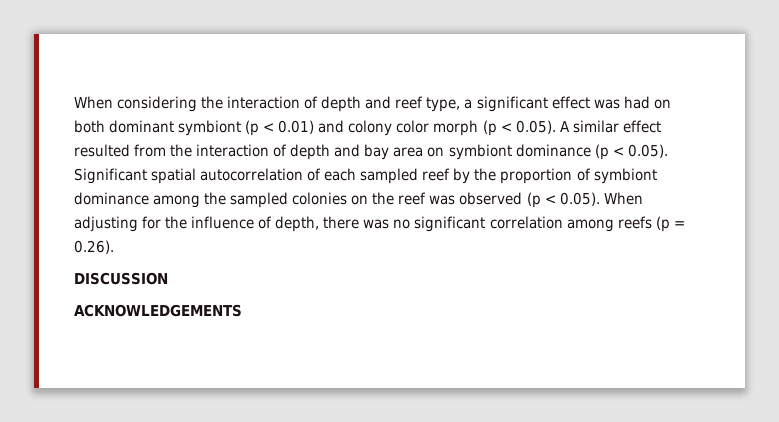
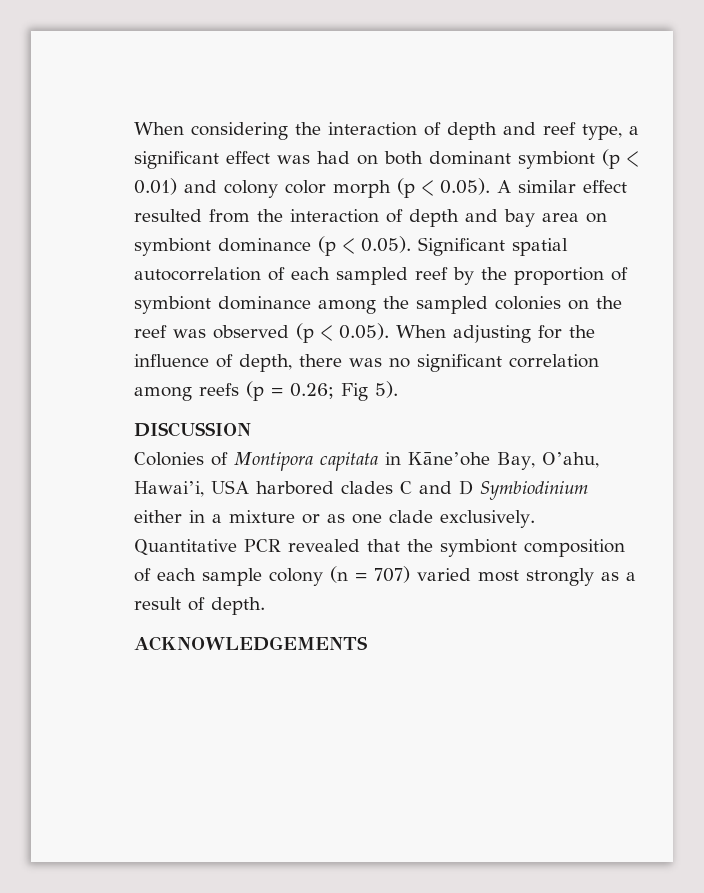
[74,240,114,254] [74,272,168,285] 0.26). // DISCUSSION -> [290,381,398,401] [134,422,251,437] [134,452,599,471] [134,480,588,500] [134,510,535,528] [134,539,625,557] [134,566,636,586] [134,597,265,615] 0.26; Fig 5). // DISCUSSION // Colonies of Montipora capitata in Kāne’ohe Bay, O’ahu, Hawai’i, USA harbored clades C and D Symbiodinium either in a mixture or as one clade exclusively. Quantitative PCR revealed that the symbiont composition of each sample colony (n = 707) varied most strongly as a result of depth.

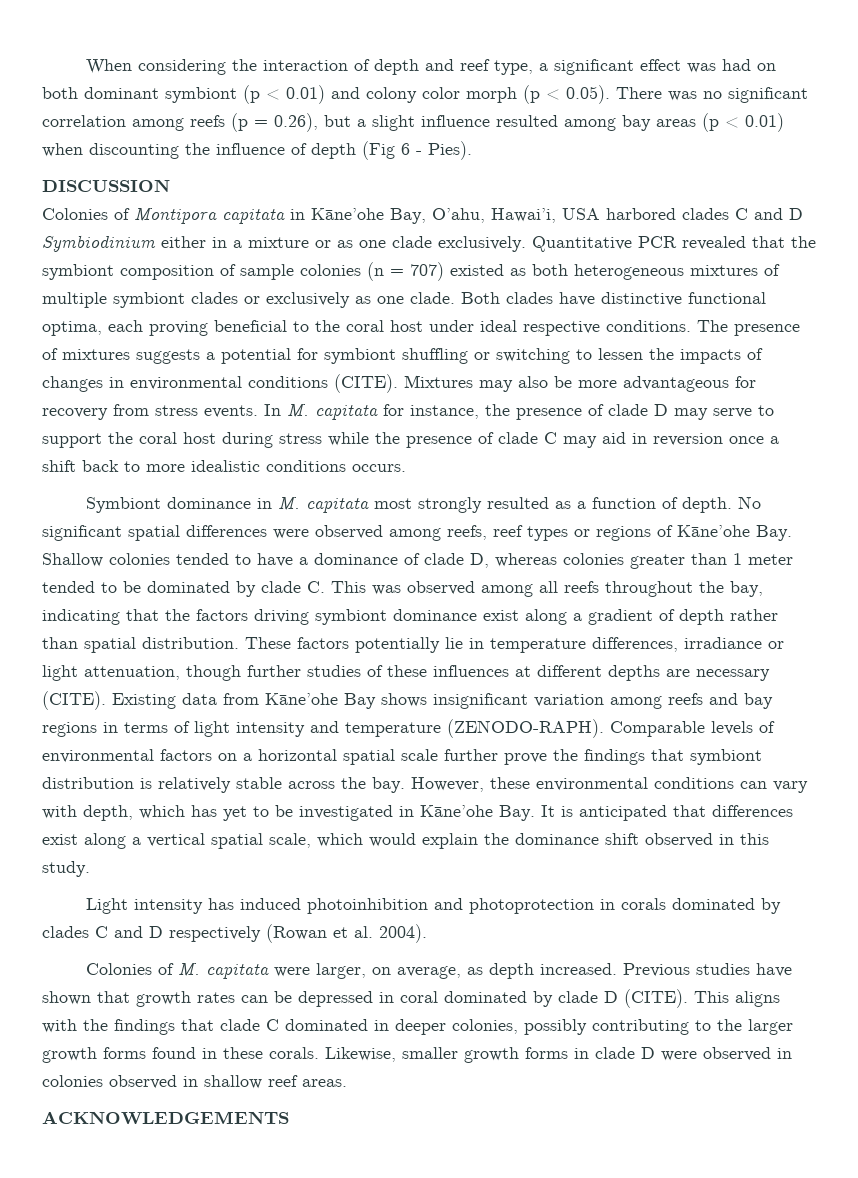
[497,180,627,193] [134,209,607,227] [134,236,568,256] [134,267,628,285] [134,296,622,314] [134,323,595,343] [134,354,342,372] A similar effect resulted from the interaction of depth and bay area on symbiont dominance (p < 0.05). Significant spatial autocorrelation of each sampled reef by the proportion of symbiont dominance among the sampled colonies on the reef was observed (p < 0.05). When adjusting for the influence of depth, there -> [616,87,662,99] There
[290,381,398,401] 0.26; Fig 5). -> [274,113,784,132] [42,141,472,160] 0.26), but a slight influence resulted among bay areas (p < 0.01) when discounting the influence of depth (Fig 6 - Pies).
[157,566,471,586] each sample colony (n = 707) varied -> [240,262,780,281] [42,292,766,308] [42,320,800,336] [42,348,763,364] [42,374,756,393] [42,403,774,420] [42,432,779,448] [42,460,406,472] [85,496,369,513] sample colonies (n = 707) existed as both heterogeneous mixtures of multiple symbiont clades or exclusively as one clade. Both clades have distinctive functional optima, each proving beneficial to the coral host under ideal respective conditions. The presence of mixtures suggests a potential for symbiont shuffling or switching to lessen the impacts of changes in environmental conditions (CITE). Mixtures may also be more advantageous for recovery from stress events. In M. capitata for instance, the presence of clade D may serve to support the coral host during stress while the presence of clade C may aid in reversion once a shift back to more idealistic conditions occurs. // Symbiont dominance in M. capitata
(594, 577) none -> [486,497,549,509] resulted
[134,597,181,610] result -> [591,497,656,509] function
(265, 606) none -> [737,496,761,509] [42,525,792,541] [42,553,793,569] [42,581,763,597] [42,609,778,625] [42,637,784,653] [42,665,770,681] [42,691,773,710] [42,719,775,738] [42,749,762,765] [42,777,808,793] [42,805,793,821] [42,833,769,849] [42,861,90,877] [85,898,781,914] [42,924,427,943] [85,962,792,979] [42,989,780,1008] [42,1019,793,1035] [42,1047,792,1063] [42,1075,347,1089] No significant spatial differences were observed among reefs, reef types or regions of Kāne’ohe Bay. Shallow colonies tended to have a dominance of clade D, whereas colonies greater than 1 meter tended to be dominated by clade C. This was observed among all reefs throughout the bay, indicating that the factors driving symbiont dominance exist along a gradient of depth rather than spatial distribution. These factors potentially lie in temperature differences, irradiance or light attenuation, though further studies of these influences at different depths are necessary (CITE). Existing data from Kāne’ohe Bay shows insignificant variation among reefs and bay regions in terms of light intensity and temperature (ZENODO-RAPH). Comparable levels of environmental factors on a horizontal spatial scale further prove the findings that symbiont distribution is relatively stable across the bay. However, these environmental conditions can vary with depth, which has yet to be investigated in Kāne’ohe Bay. It is anticipated that differences exist along a vertical spatial scale, which would explain the dominance shift observed in this study. // Light intensity has induced photoinhibition and photoprotection in corals dominated by clades C and D respectively (Rowan et al. 2004). // Colonies of M. capitata were larger, on average, as depth increased. Previous studies have shown that growth rates can be depressed in coral dominated by clade D (CITE). This aligns with the findings that clade C dominated in deeper colonies, possibly contributing to the larger growth forms found in these corals. Likewise, smaller growth forms in clade D were observed in colonies observed in shallow reef areas.

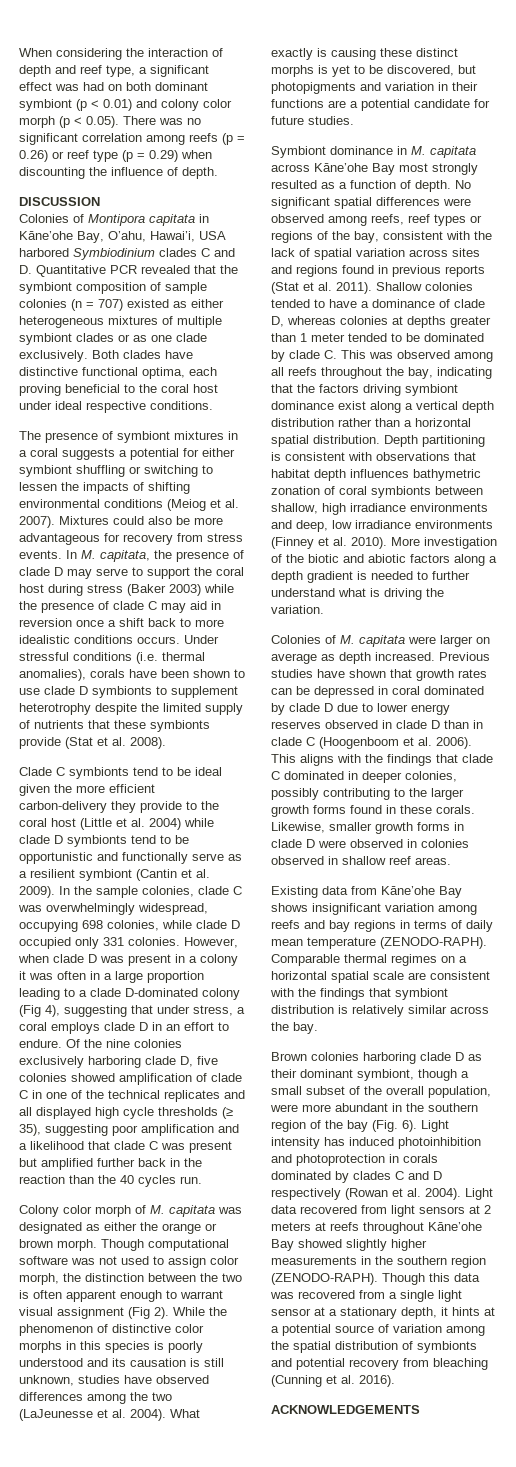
[274,113,784,132] 0.26), but a slight influence resulted among bay areas (p < 0.01) -> [19,150,178,162] 0.26) or reef type (p = 0.29)
[311,141,472,160] depth (Fig 6 - Pies). -> [182,167,218,179] depth.
[682,208,803,220] [42,235,526,252] clades C and D Symbiodinium either in a mixture or as one clade exclusively. -> [73,248,235,260] [19,265,32,274] Symbiodinium clades C and D.
[532,264,568,276] both -> [191,299,224,308] either
[266,292,455,308] exclusively as one clade. -> [133,333,207,342] [19,350,88,362] as one clade exclusively.
(691, 326) none -> (213, 405) //
[62,349,130,360] mixtures -> [117,431,238,443] [19,448,58,457] symbiont mixtures in a coral
(318, 354) none -> [202,448,235,457] either
[42,374,513,393] changes in environmental conditions (CITE). Mixtures may -> [148,482,190,494] [19,499,239,511] [19,516,144,528] shifting environmental conditions (Meiog et al. 2007). Mixtures could
[315,404,479,420] capitata for instance, -> [100,550,150,562] capitata,
(322, 438) none -> [127,584,201,596] (Baker 2003)
(406, 468) none -> [184,635,219,644] [19,652,205,664] [19,669,245,681] [19,686,238,698] [19,703,243,715] [19,720,210,732] [19,737,166,749] [19,767,222,779] [19,784,155,796] [19,801,219,813] [19,818,214,830] [19,835,189,847] [19,852,242,864] [19,869,210,881] [19,886,242,898] [18,903,208,915] [19,920,240,932] [19,937,238,949] [18,954,238,966] [19,971,204,983] [19,988,240,1000] [19,1005,245,1017] [19,1022,229,1034] [19,1039,182,1048] [19,1056,218,1068] [19,1073,242,1085] [19,1090,245,1102] [19,1107,233,1119] [19,1124,239,1136] [19,1141,232,1153] [19,1158,202,1170] [19,1175,202,1187] [19,1205,242,1217] [19,1222,217,1234] [19,1239,229,1251] [19,1256,239,1268] [19,1273,242,1285] [19,1290,223,1302] [19,1307,227,1319] [19,1324,204,1336] [19,1341,203,1353] [19,1358,224,1367] [19,1375,209,1386] [19,1392,172,1404] [19,1409,200,1421] [271,48,458,60] [271,65,476,77] [271,82,478,94] [271,99,490,111] [271,116,354,125] Under stressful conditions (i.e. thermal anomalies), corals have been shown to use clade D symbionts to supplement heterotrophy despite the limited supply of nutrients that these symbionts provide (Stat et al. 2008). // Clade C symbionts tend to be ideal given the more efficient carbon-delivery they provide to the coral host (Little et al. 2004) while clade D symbionts tend to be opportunistic and functionally serve as a resilient symbiont (Cantin et al. 2009). In the sample colonies, clade C was overwhelmingly widespread, occupying 698 colonies, while clade D occupied only 331 colonies. However, when clade D was present in a colony it was often in a large proportion leading to a clade D-dominated colony (Fig 4), suggesting that under stress, a coral employs clade D in an effort to endure. Of the nine colonies exclusively harboring clade D, five colonies showed amplification of clade C in one of the technical replicates and all displayed high cycle thresholds (≥ 35), suggesting poor amplification and a likelihood that clade C was present but amplified further back in the reaction than the 40 cycles run. // Colony color morph of M. capitata was designated as either the orange or brown morph. Though computational software was not used to assign color morph, the distinction between the two is often apparent enough to warrant visual assignment (Fig 2). While the phenomenon of distinctive color morphs in this species is poorly understood and its causation is still unknown, studies have observed differences among the two (LaJeunesse et al. 2004). What exactly is causing these distinct morphs is yet to be discovered, but photopigments and variation in their functions are a potential candidate for future studies.
(369, 505) none -> [271,163,395,175] across Kāne’ohe Bay
[677,525,792,541] Kāne’ohe Bay. -> [332,231,492,243] [271,248,480,260] [271,265,485,277] [271,282,372,294] the bay, consistent with the lack of spatial variation across sites and regions found in previous reports (Stat et al. 2011).
(624, 559) none -> [392,316,446,328] at depths
[588,609,778,625] [42,637,784,653] [42,665,770,681] [42,691,773,710] [42,719,775,738] [42,749,762,765] [42,777,808,793] [42,805,793,821] [42,833,769,849] [42,861,90,877] [85,898,781,914] [42,924,427,943] gradient of depth rather than spatial distribution. These factors potentially lie in temperature differences, irradiance or light attenuation, though further studies of these influences at different depths are necessary (CITE). Existing data from Kāne’ohe Bay shows insignificant variation among reefs and bay regions in terms of light intensity and temperature (ZENODO-RAPH). Comparable levels of environmental factors on a horizontal spatial scale further prove the findings that symbiont distribution is relatively stable across the bay. However, these environmental conditions can vary with depth, which has yet to be investigated in Kāne’ohe Bay. It is anticipated that differences exist along a vertical spatial scale, which would explain the dominance shift observed in this study. // Light intensity has induced photoinhibition and photoprotection in corals dominated by clades C and D respectively (Rowan et al. 2004). -> [416,401,494,413] [271,418,471,427] [271,435,485,447] [271,452,476,461] [271,469,481,481] [271,486,483,498] [271,503,488,515] [271,520,493,532] [271,537,497,549] [271,554,497,566] [271,571,470,583] [271,588,444,600] [271,605,324,614] vertical depth distribution rather than a horizontal spatial distribution. Depth partitioning is consistent with observations that habitat depth influences bathymetric zonation of coral symbionts between shallow, high irradiance environments and deep, low irradiance environments (Finney et al. 2010). More investigation of the biotic and abiotic factors along a depth gradient is needed to further understand what is driving the variation.
[315,963,461,979] larger, on average, -> [440,635,490,647] [271,653,317,664] larger on average
[624,989,688,1008] (CITE). -> [337,703,450,715] [271,720,483,729] [271,737,472,749] due to lower energy reserves observed in clade D than in clade C (Hoogenboom et al. 2006).
(347, 1083) none -> [271,886,462,898] [271,903,477,915] [271,920,493,932] [271,937,487,949] [271,954,467,966] [271,971,490,983] [270,988,448,1000] [271,1005,489,1017] [271,1022,318,1034] [271,1052,482,1064] [271,1069,469,1081] [271,1086,491,1098] [270,1103,478,1112] [271,1120,449,1132] [271,1137,481,1149] [271,1154,438,1166] [271,1171,442,1183] [271,1188,493,1200] [271,1205,491,1217] [271,1222,482,1234] [271,1239,427,1251] [271,1256,486,1268] [271,1273,480,1285] [270,1290,462,1302] [271,1307,495,1319] [271,1324,485,1336] [271,1341,477,1353] [271,1358,488,1370] [271,1375,395,1387] // Existing data from Kāne’ohe Bay shows insignificant variation among reefs and bay regions in terms of daily mean temperature (ZENODO-RAPH). Comparable thermal regimes on a horizontal spatial scale are consistent with the findings that symbiont distribution is relatively similar across the bay. // Brown colonies harboring clade D as their dominant symbiont, though a small subset of the overall population, were more abundant in the southern region of the bay (Fig. 6). Light intensity has induced photoinhibition and photoprotection in corals dominated by clades C and D respectively (Rowan et al. 2004). Light data recovered from light sensors at 2 meters at reefs throughout Kāne’ohe Bay showed slightly higher measurements in the southern region (ZENODO-RAPH). Though this data was recovered from a single light sensor at a stationary depth, it hints at a potential source of variation among the spatial distribution of symbionts and potential recovery from bleaching (Cunning et al. 2016).

